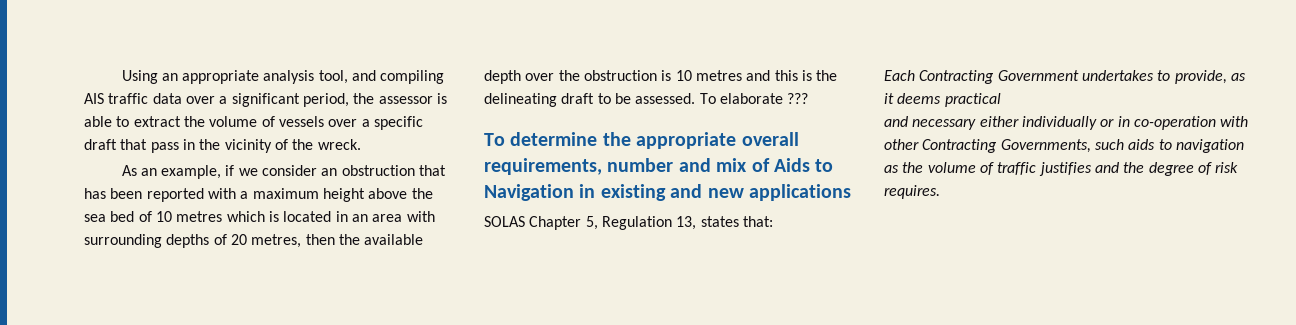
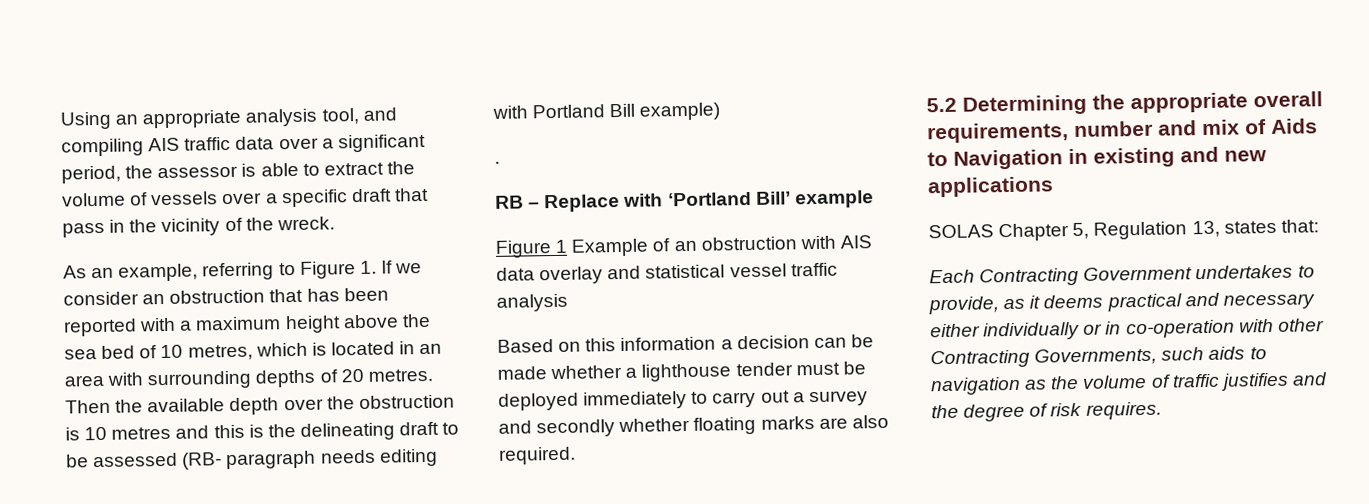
[225,165,235,176] if -> [202,260,393,281] referring to Figure 1. If
[176,211,223,222] metres -> [187,344,253,361] metres,
[251,234,335,248] metres, then -> [367,368,433,382] [65,399,111,414] metres. Then
[635,93,809,104] [484,132,598,146] assessed. To elaborate ??? // To determine -> [93,448,438,470] [492,102,721,121] [494,161,500,164] [495,190,874,213] [495,235,872,258] [496,262,838,285] [496,293,568,312] [497,334,874,353] [497,361,866,382] [498,390,868,411] [498,414,889,438] [498,446,576,465] [926,94,1087,116] assessed (RB- paragraph needs editing with Portland Bill example) // . // RB – Replace with ‘Portland Bill’ example // Figure 1 Example of an obstruction with AIS data overlay and statistical vessel traffic analysis // Based on this information a decision can be made whether a lighthouse tender must be deployed immediately to carry out a survey and secondly whether floating marks are also required. // 5.2 Determining
(1001, 100) // -> (1182, 302) none

